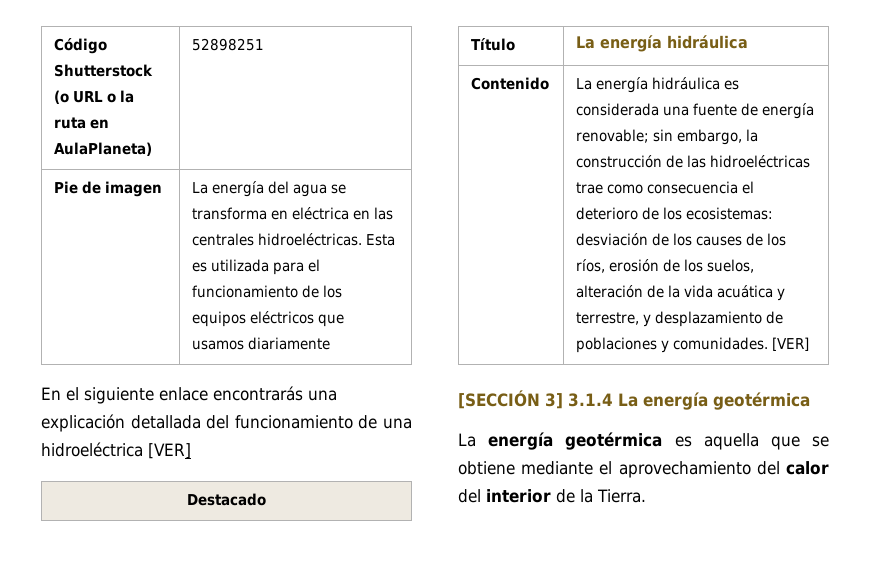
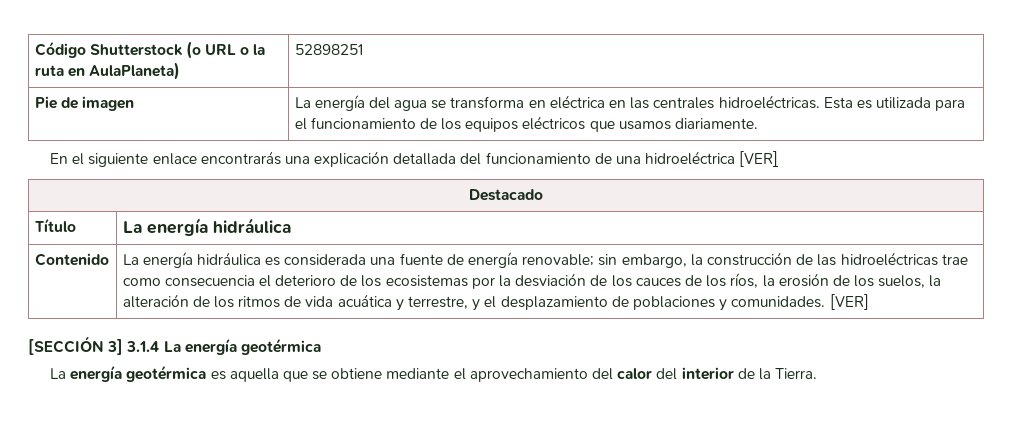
[248,337,331,350] diariamente -> [675,118,759,129] diariamente.
[686,207,774,220] ecosistemas: -> [385,275,512,289] ecosistemas por la
[696,236,743,246] causes -> [635,278,681,287] cauces
(606, 266) none -> [762,275,775,287] la
(755, 266) none -> [929,275,942,287] la
[668,285,681,298] la -> [213,296,302,308] los ritmos de
(652, 320) none -> [484,296,497,308] el

